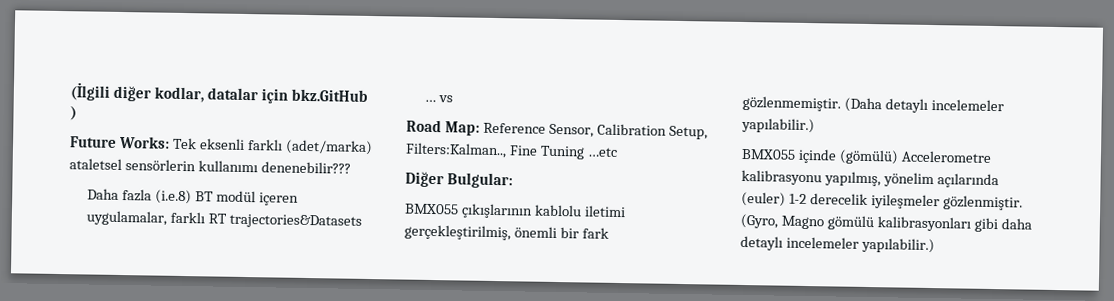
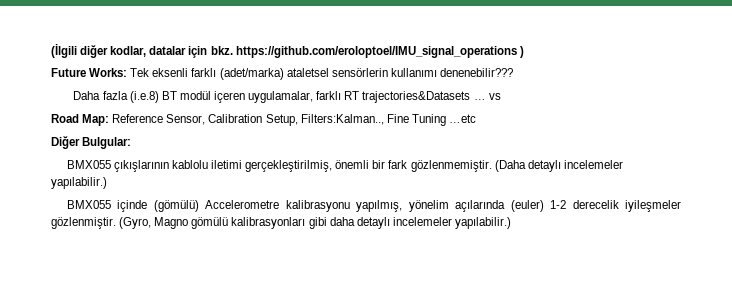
[290,88,368,102] bkz.GitHub -> [210,46,517,58] bkz. https://github.com/eroloptoel/IMU_signal_operations

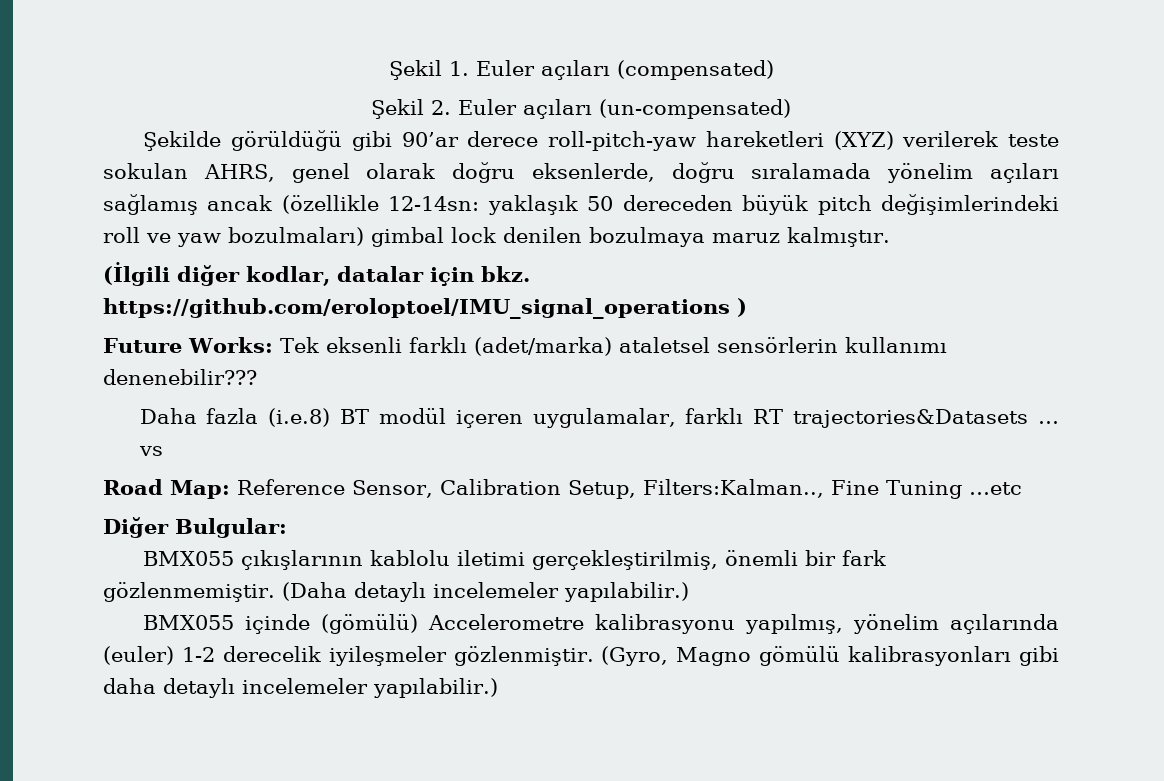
(51, 50) none -> [388,60,774,80] [371,99,791,119] [143,130,1060,151] [103,162,1060,183] [103,194,1059,215] [103,227,890,247] Şekil 1. Euler açıları (compensated) // Şekil 2. Euler açıları (un-compensated) // Şekilde görüldüğü gibi 90’ar derece roll-pitch-yaw hareketleri (XYZ) verilerek teste sokulan AHRS, genel olarak doğru eksenlerde, doğru sıralamada yönelim açıları sağlamış ancak (özellikle 12-14sn: yaklaşık 50 dereceden büyük pitch değişimlerindeki roll ve yaw bozulmaları) gimbal lock denilen bozulmaya maruz kalmıştır. //

